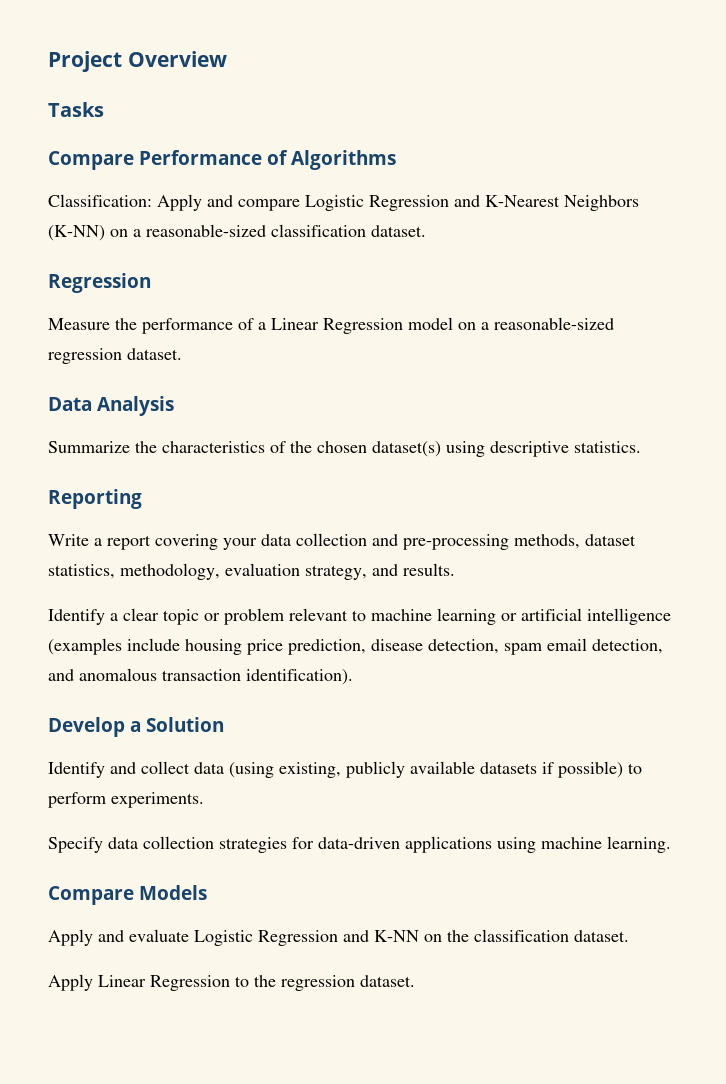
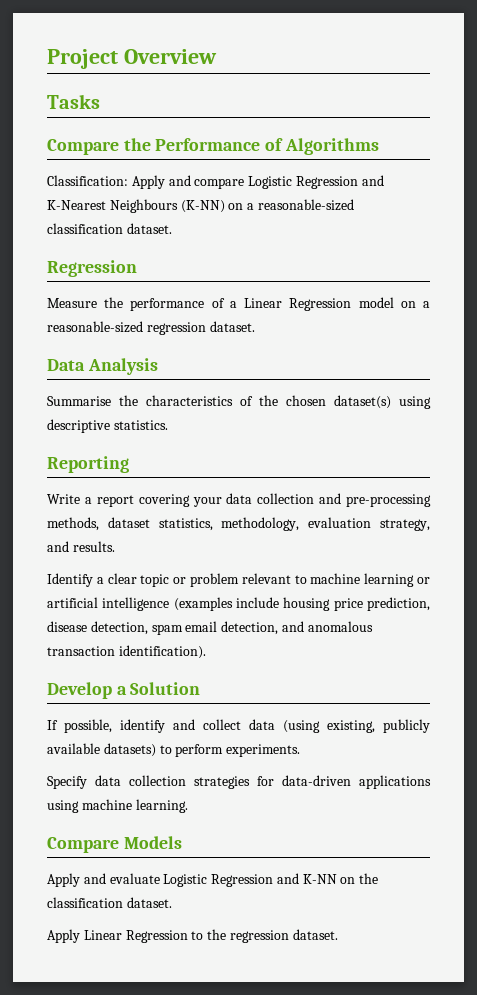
(134, 160) none -> [123,138,151,151] the
[564,195,639,211] Neighbors -> [109,199,178,213] Neighbours
[48,441,130,453] Summarize -> [47,396,111,406] Summarise
[48,762,105,778] Identify -> [47,719,165,733] If possible, identify
[480,761,623,778] datasets if possible) -> [103,743,156,757] datasets)

